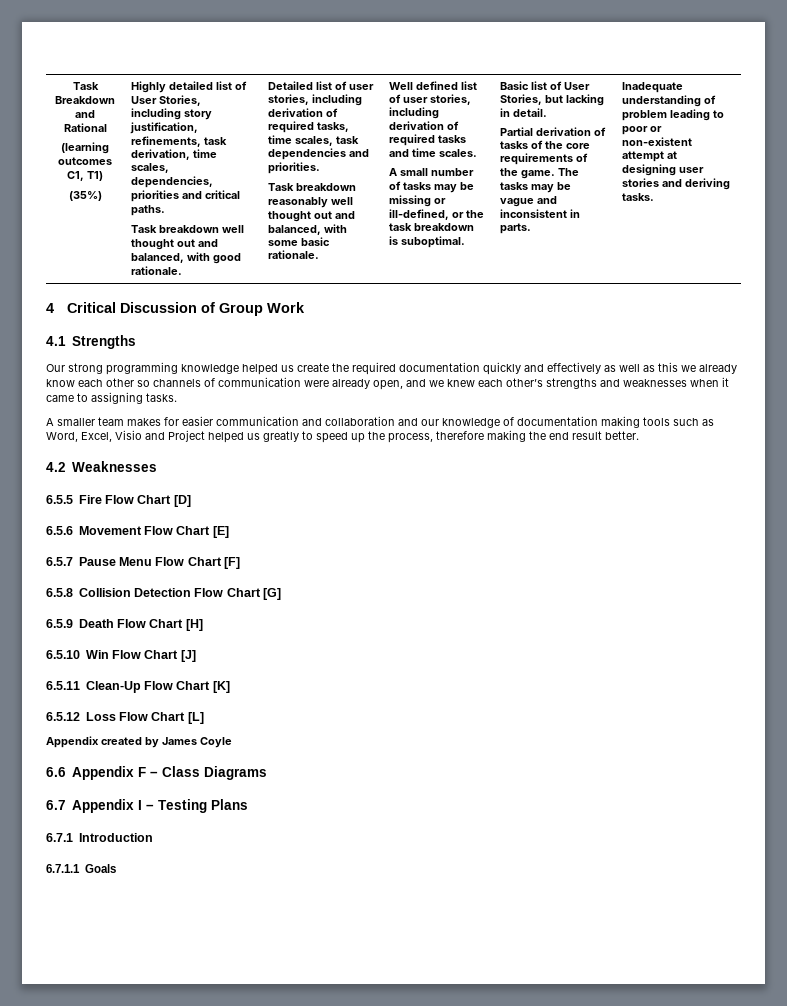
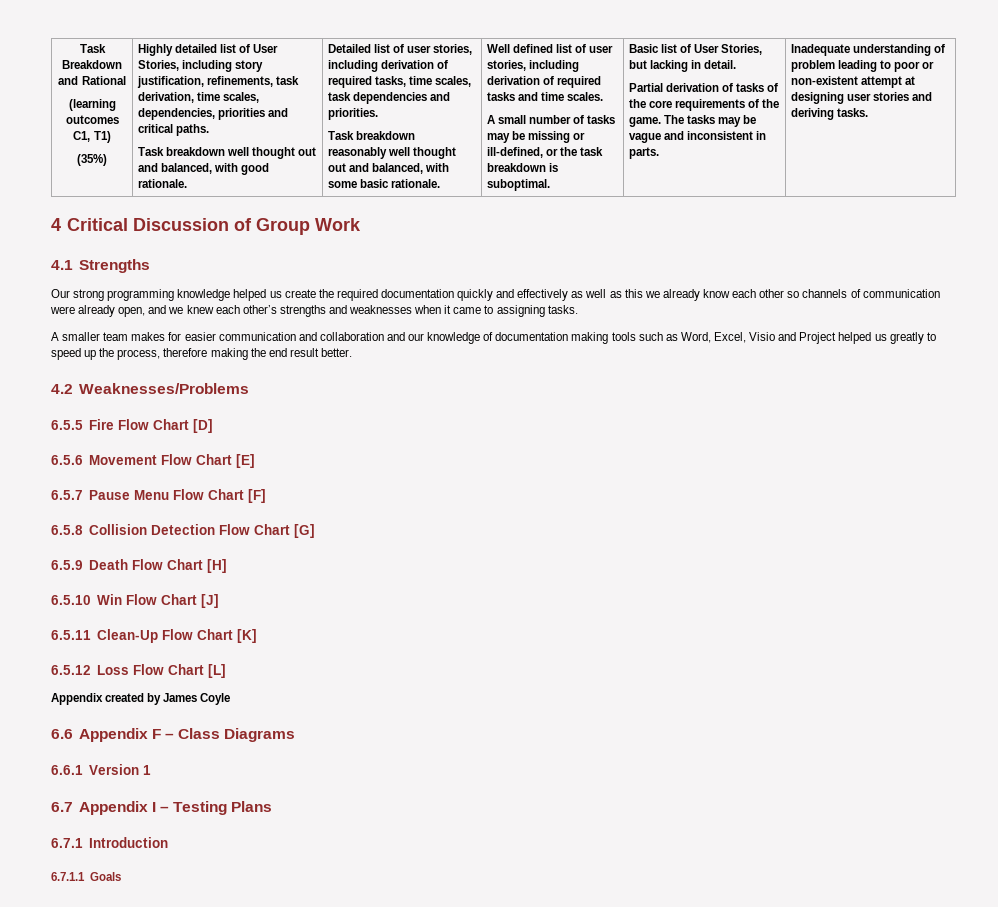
[71,461,157,472] Weaknesses -> [78,383,249,394] Weaknesses/Problems
(267, 773) none -> [51,764,151,775] // 6.6.1 Version 1

